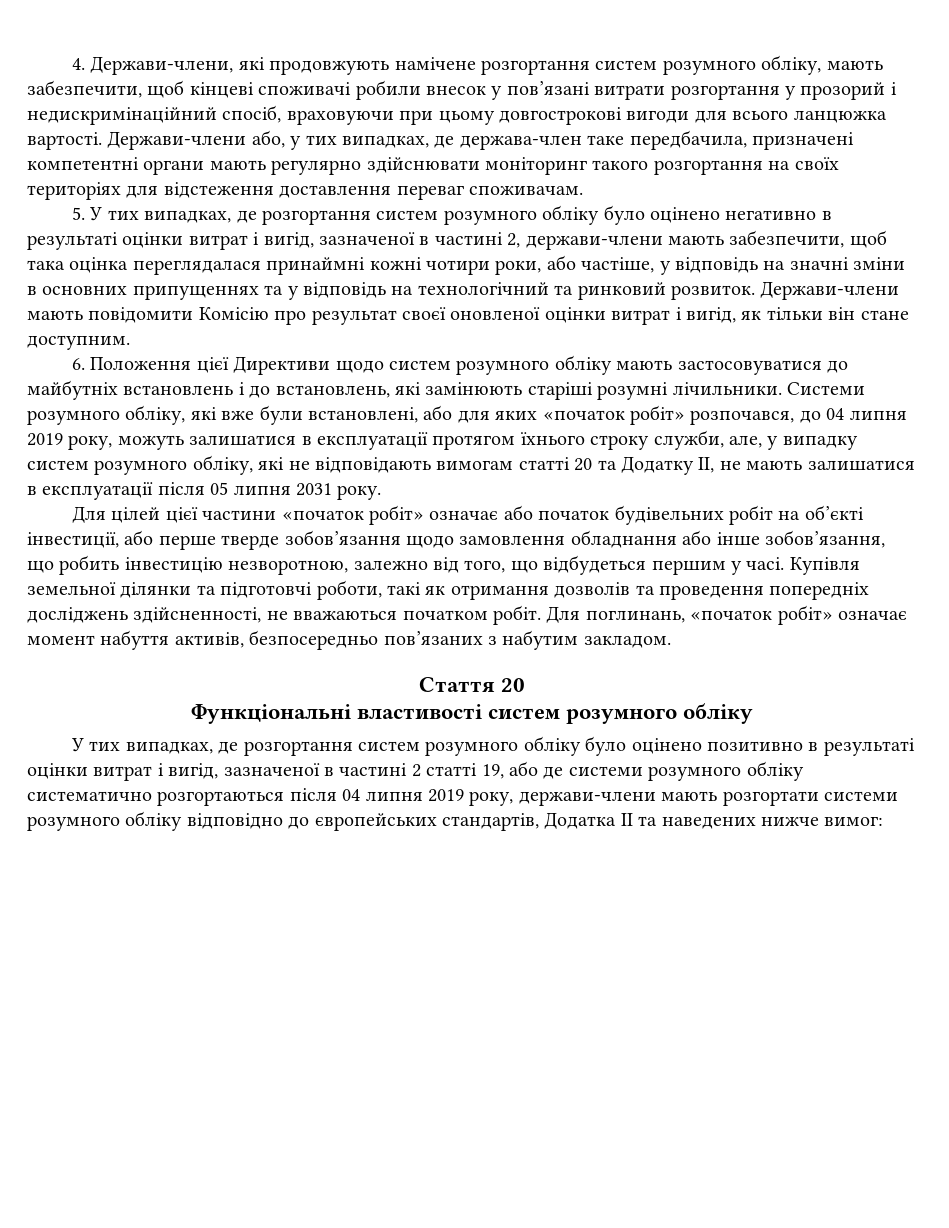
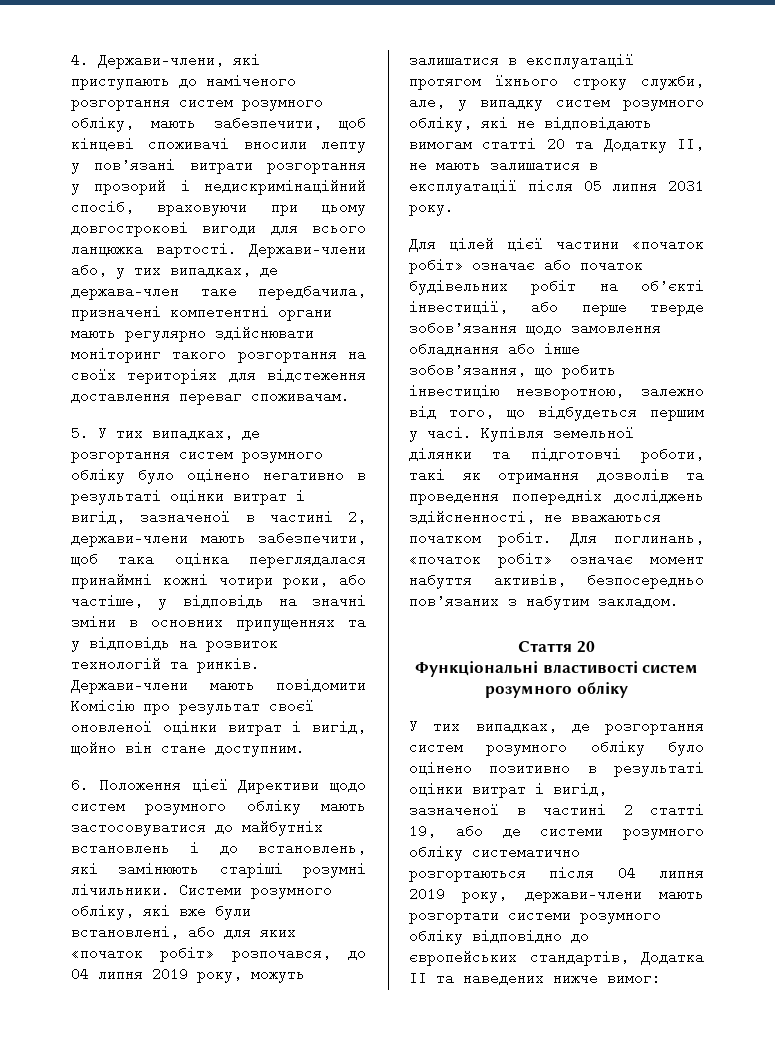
[269,57,476,75] продовжують намічене -> [71,72,296,90] приступають до наміченого
[355,80,486,100] робили внесок -> [243,135,366,153] вносили лепту
[417,282,755,300] технологічний та ринковий розвиток. -> [206,634,278,652] [71,655,260,673] розвиток технологій та ринків.
[741,307,823,320] як тільки -> [71,739,116,756] щойно

